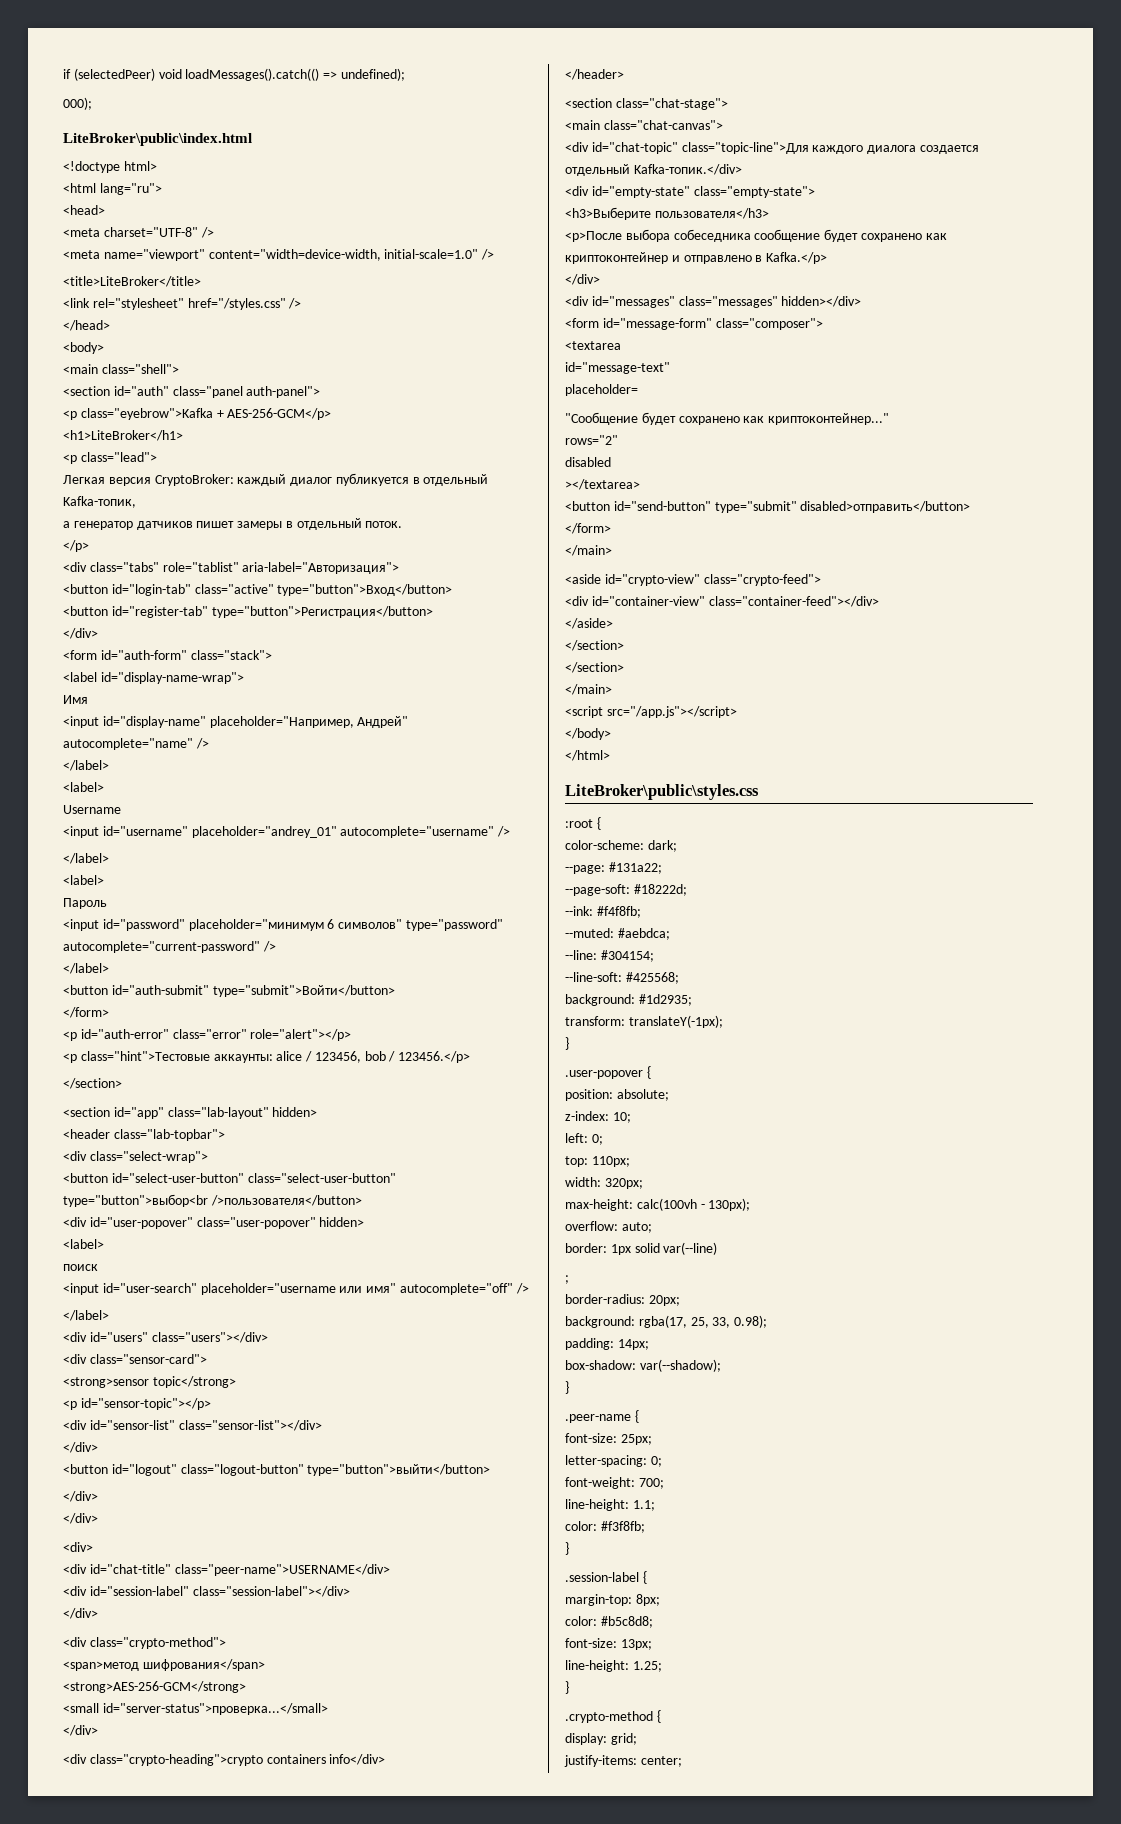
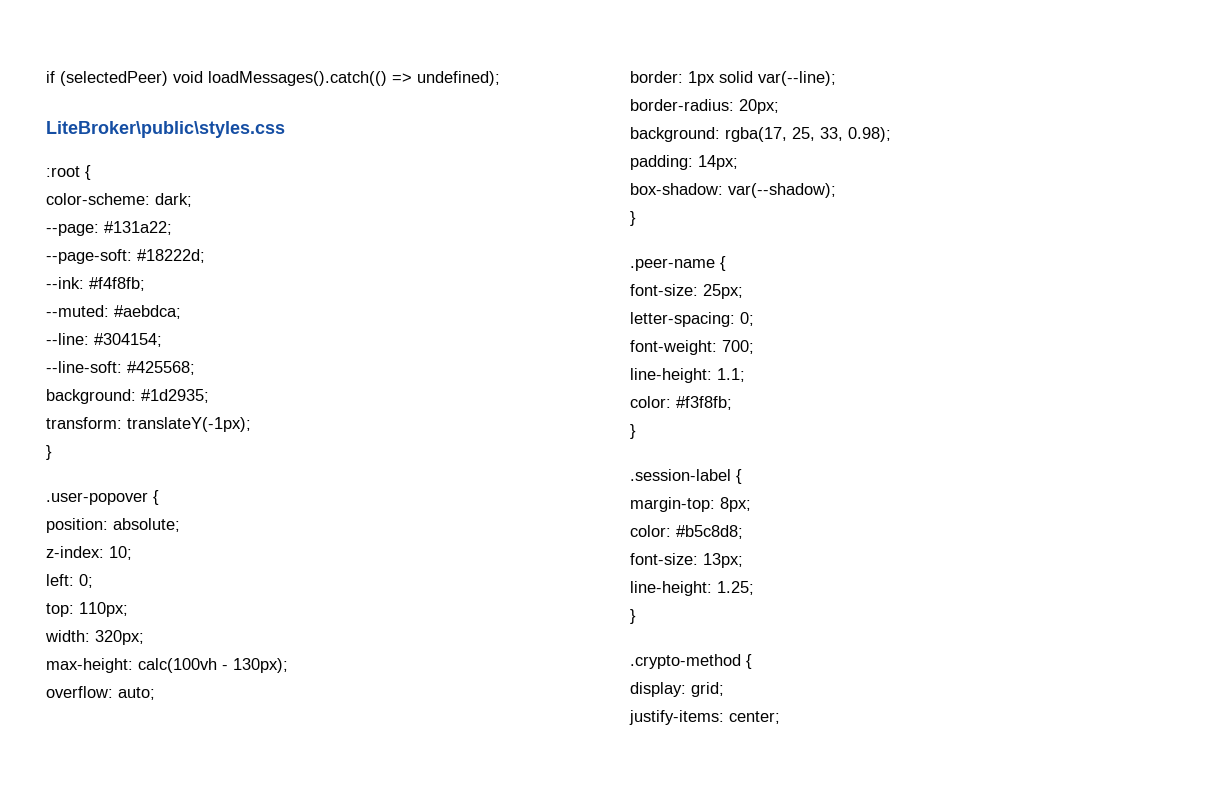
[63,97,92,110] [63,133,252,146] [63,161,157,173] [63,183,162,195] [63,205,105,215] [63,227,214,238] [63,249,495,261] [63,276,201,287] [63,298,302,310] [63,320,110,331] [63,342,104,354] [63,364,179,374] [63,386,321,398] [63,408,332,420] [63,430,183,441] [63,452,157,464] [63,473,489,486] [63,496,136,508] [63,518,403,530] [63,540,89,552] [63,562,400,574] [63,584,453,596] [63,606,433,618] [63,628,98,639] [63,650,272,660] [63,672,244,684] [63,695,88,704] [63,716,409,728] [63,738,209,750] [63,760,109,771] [63,782,104,792] [63,805,121,814] [63,826,511,838] [63,853,109,864] [63,875,104,885] [63,898,107,909] [63,919,503,931] [63,941,276,953] [63,963,109,974] [63,985,395,997] [63,1007,109,1018] [63,1029,352,1041] [63,1051,471,1063] [63,1078,122,1089] [63,1107,318,1119] [63,1129,225,1141] [63,1151,208,1163] [63,1173,396,1183] [63,1194,362,1207] [63,1217,365,1229] [63,1239,104,1249] [63,1264,98,1271] [63,1283,529,1295] [63,1310,109,1321] [63,1332,268,1343] [63,1354,207,1364] [63,1376,236,1388] [63,1398,211,1410] [63,1420,322,1431] [63,1442,98,1453] [63,1464,491,1476] [63,1491,98,1502] [63,1513,98,1524] [63,1542,93,1552] [63,1564,390,1576] [63,1586,350,1597] [63,1608,98,1619] [63,1637,226,1649] [63,1659,265,1671] [63,1681,246,1693] [63,1703,328,1715] [63,1725,98,1736] [63,1754,386,1766] [565,69,624,80] [565,98,728,110] [565,120,723,130] [565,142,979,154] [565,164,742,176] [565,186,815,198] [565,207,769,220] [565,229,947,242] [565,252,828,264] [565,274,600,285] [565,296,862,308] [565,318,823,330] [565,341,621,350] [565,362,670,374] [565,384,638,396] [565,412,890,425] [565,435,618,445] [565,457,611,467] [565,479,640,490] [565,501,971,513] [565,523,611,534] [565,545,612,556] [565,574,821,586] [565,596,879,607] [565,618,613,629] [565,640,624,651] [565,662,624,673] [565,684,612,695] [565,706,737,718] [565,728,611,740] [565,750,610,761] // 000); // LiteBroker\public\index.html // <!doctype html> // <html lang="ru"> // <head> // <meta charset="UTF-8" /> // <meta name="viewport" content="width=device-width, initial-scale=1.0" /> // <title>LiteBroker</title> // <link rel="stylesheet" href="/styles.css" /> // </head> // <body> // <main class="shell"> // <section id="auth" class="panel auth-panel"> // <p class="eyebrow">Kafka + AES-256-GCM</p> // <h1>LiteBroker</h1> // <p class="lead"> // Легкая версия CryptoBroker: каждый диалог публикуется в отдельный Kafka-топик, // а генератор датчиков пишет замеры в отдельный поток. // </p> // <div class="tabs" role="tablist" aria-label="Авторизация"> // <button id="login-tab" class="active" type="button">Вход</button> // <button id="register-tab" type="button">Регистрация</button> // </div> // <form id="auth-form" class="stack"> // <label id="display-name-wrap"> // Имя // <input id="display-name" placeholder="Например, Андрей" autocomplete="name" /> // </label> // <label> // Username // <input id="username" placeholder="andrey_01" autocomplete="username" /> // </label> // <label> // Пароль // <input id="password" placeholder="минимум 6 символов" type="password" autocomplete="current-password" /> // </label> // <button id="auth-submit" type="submit">Войти</button> // </form> // <p id="auth-error" class="error" role="alert"></p> // <p class="hint">Тестовые аккаунты: alice / 123456, bob / 123456.</p> // </section> // <section id="app" class="lab-layout" hidden> // <header class="lab-topbar"> // <div class="select-wrap"> // <button id="select-user-button" class="select-user-button" type="button">выбор<br />пользователя</button> // <div id="user-popover" class="user-popover" hidden> // <label> // поиск // <input id="user-search" placeholder="username или имя" autocomplete="off" /> // </label> // <div id="users" class="users"></div> // <div class="sensor-card"> // <strong>sensor topic</strong> // <p id="sensor-topic"></p> // <div id="sensor-list" class="sensor-list"></div> // </div> // <button id="logout" class="logout-button" type="button">выйти</button> // </div> // </div> // <div> // <div id="chat-title" class="peer-name">USERNAME</div> // <div id="session-label" class="session-label"></div> // </div> // <div class="crypto-method"> // <span>метод шифрования</span> // <strong>AES-256-GCM</strong> // <small id="server-status">проверка...</small> // </div> // <div class="crypto-heading">crypto containers info</div> // </header> // <section class="chat-stage"> // <main class="chat-canvas"> // <div id="chat-topic" class="topic-line">Для каждого диалога создается отдельный Kafka-топик.</div> // <div id="empty-state" class="empty-state"> // <h3>Выберите пользователя</h3> // <p>После выбора собеседника сообщение будет сохранено как криптоконтейнер и отправлено в Kafka.</p> // </div> // <div id="messages" class="messages" hidden></div> // <form id="message-form" class="composer"> // <textarea // id="message-text" // placeholder= // "Сообщение будет сохранено как криптоконтейнер..." // rows="2" // disabled // ></textarea> // <button id="send-button" type="submit" disabled>отправить</button> // </form> // </main> // <aside id="crypto-view" class="crypto-feed"> // <div id="container-view" class="container-feed"></div> // </aside> // </section> // </section> // </main> // <script src="/app.js"></script> // </body> // </html> -> (500, 78) none
[663,1242,718,1255] [565,1275,569,1284] var(--line) // ; -> [758,71,836,86] var(--line);

